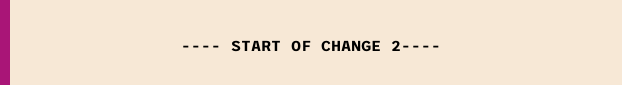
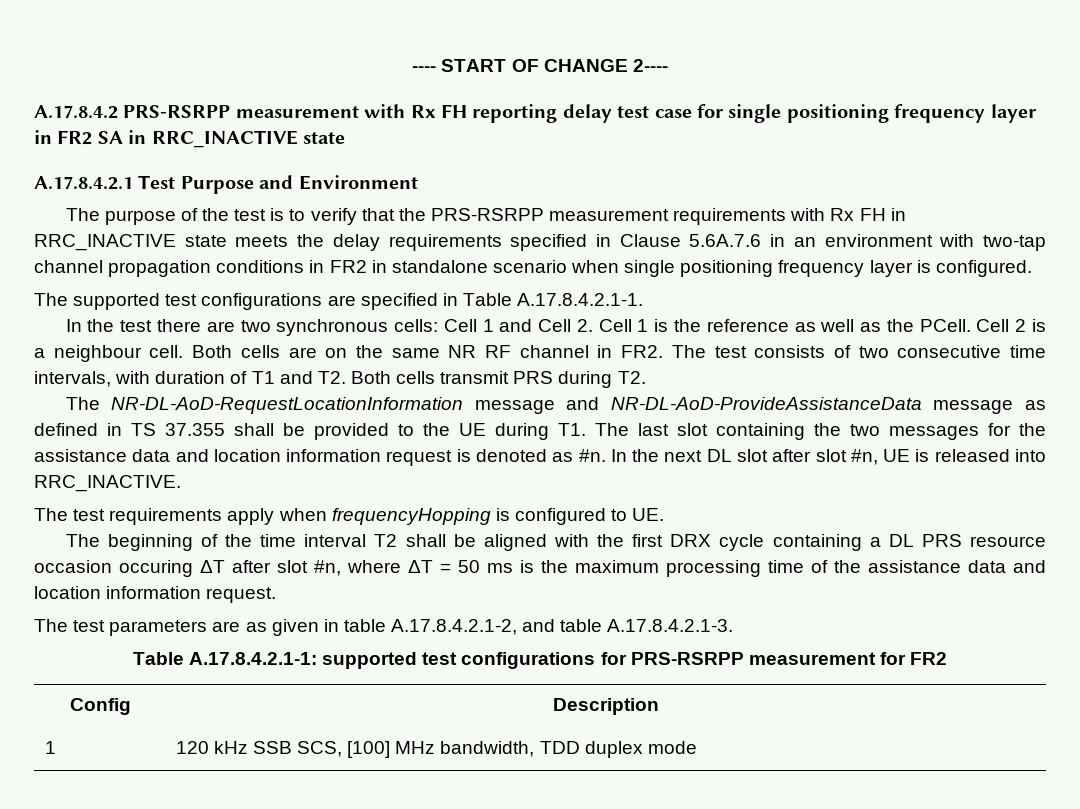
(441, 45) none -> [34,104,1037,123] [34,130,345,148] [34,175,418,194] [65,208,906,225] [34,234,1046,251] [34,260,1032,277] [34,293,644,310] [65,319,1047,336] [34,345,1047,362] [34,371,646,388] [65,397,1046,414] [34,423,1046,440] [34,449,1047,466] [34,475,181,492] [34,508,665,525] [65,534,1046,551] [34,560,1046,577] [34,586,277,603] [34,619,734,636] [132,652,948,669] [69,698,131,715] [552,698,659,715] [44,741,56,754] [175,741,697,758] // A.17.8.4.2 PRS-RSRPP measurement with Rx FH reporting delay test case for single positioning frequency layer in FR2 SA in RRC_INACTIVE state // A.17.8.4.2.1 Test Purpose and Environment // The purpose of the test is to verify that the PRS-RSRPP measurement requirements with Rx FH in RRC_INACTIVE state meets the delay requirements specified in Clause 5.6A.7.6 in an environment with two-tap channel propagation conditions in FR2 in standalone scenario when single positioning frequency layer is configured. // The supported test configurations are specified in Table A.17.8.4.2.1-1. // In the test there are two synchronous cells: Cell 1 and Cell 2. Cell 1 is the reference as well as the PCell. Cell 2 is a neighbour cell. Both cells are on the same NR RF channel in FR2. The test consists of two consecutive time intervals, with duration of T1 and T2. Both cells transmit PRS during T2. // The NR-DL-AoD-RequestLocationInformation message and NR-DL-AoD-ProvideAssistanceData message as defined in TS 37.355 shall be provided to the UE during T1. The last slot containing the two messages for the assistance data and location information request is denoted as #n. In the next DL slot after slot #n, UE is released into RRC_INACTIVE. // The test requirements apply when frequencyHopping is configured to UE. // The beginning of the time interval T2 shall be aligned with the first DRX cycle containing a DL PRS resource occasion occuring ΔT after slot #n, where ΔT = 50 ms is the maximum processing time of the assistance data and location information request. // The test parameters are as given in table A.17.8.4.2.1-2, and table A.17.8.4.2.1-3. // Table A.17.8.4.2.1-1: supported test configurations for PRS-RSRPP measurement for FR2 // Config | Description // 1 | 120 kHz SSB SCS, [100] MHz bandwidth, TDD duplex mode

